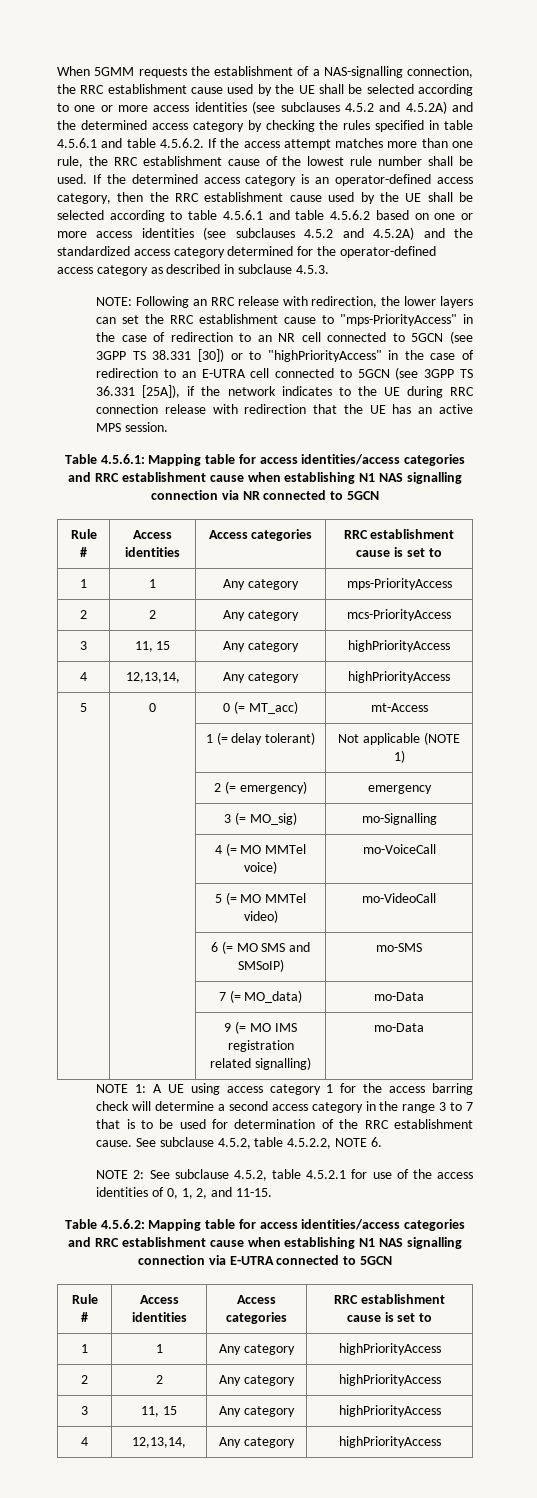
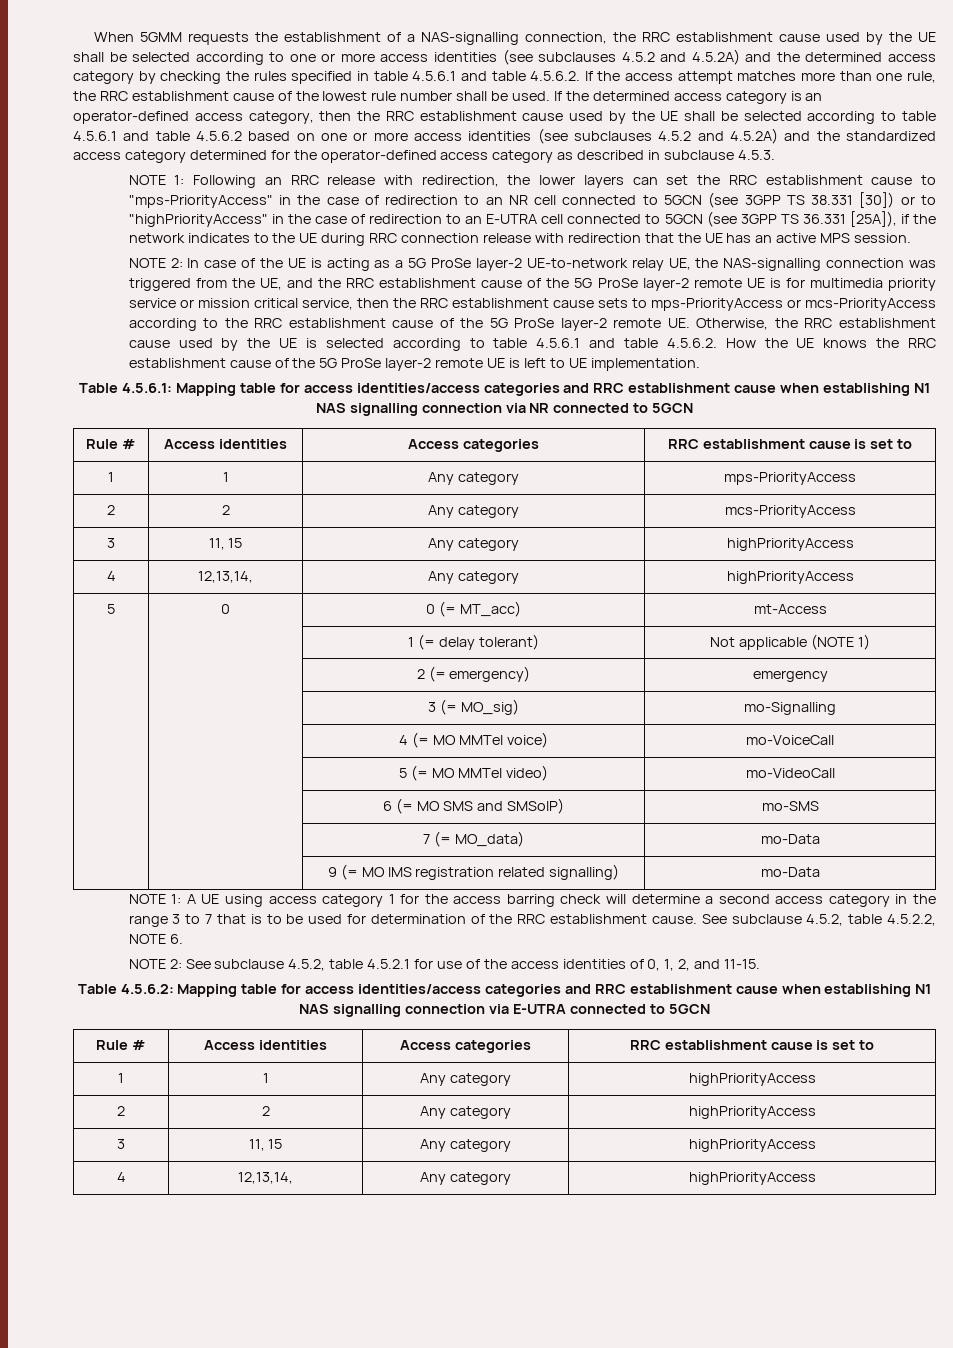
[96,297,133,306] NOTE: -> [128,175,185,185] NOTE 1:
(168, 427) none -> [128,258,937,271] [128,278,936,291] [128,298,936,311] [128,318,936,331] [128,338,936,351] [128,358,700,371] // NOTE 2: In case of the UE is acting as a 5G ProSe layer-2 UE-to-network relay UE, the NAS-signalling connection was triggered from the UE, and the RRC establishment cause of the 5G ProSe layer-2 remote UE is for multimedia priority service or mission critical service, then the RRC establishment cause sets to mps-PriorityAccess or mcs-PriorityAccess according to the RRC establishment cause of the 5G ProSe layer-2 remote UE. Otherwise, the RRC establishment cause used by the UE is selected according to table 4.5.6.1 and table 4.5.6.2. How the UE knows the RRC establishment cause of the 5G ProSe layer-2 remote UE is left to UE implementation.

